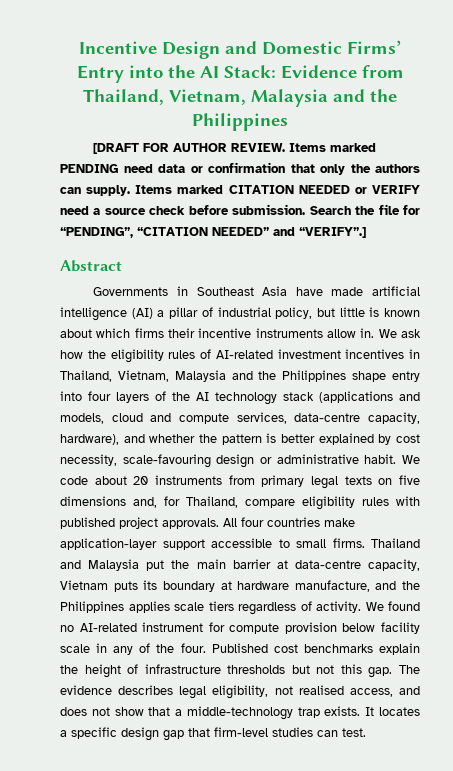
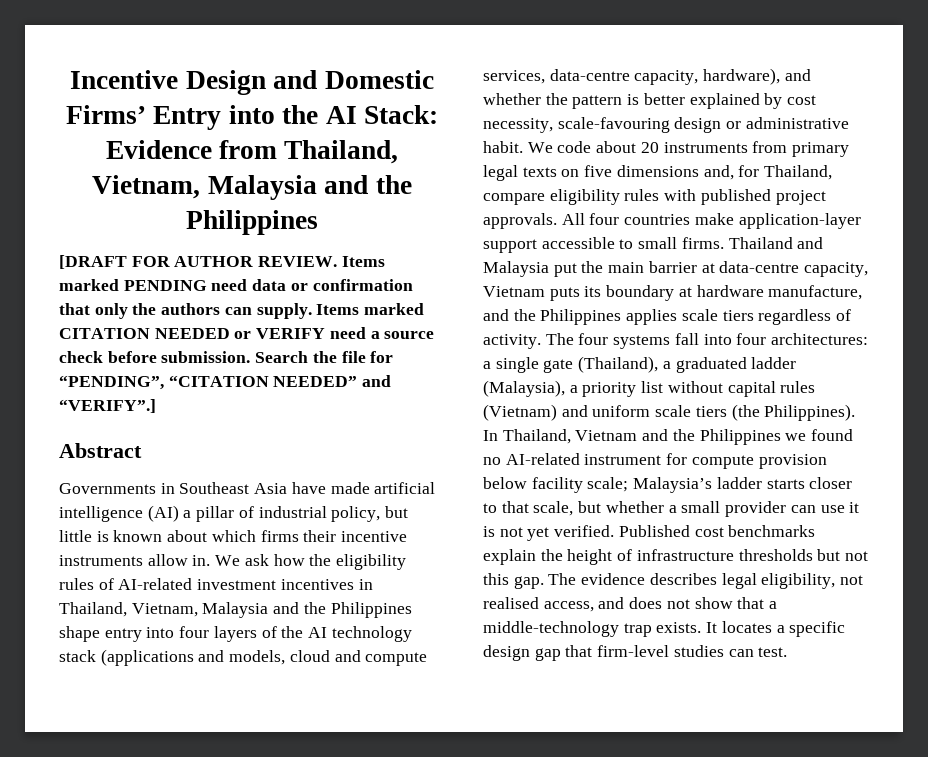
[365,602,384,611] We -> [545,333,869,349] [483,356,797,373] [483,380,816,397] [483,404,856,421] [483,429,807,445] The four systems fall into four architectures: a single gate (Thailand), a graduated ladder (Malaysia), a priority list without capital rules (Vietnam) and uniform scale tiers (the Philippines). In Thailand, Vietnam and the Philippines we
[60,643,206,655] scale in any of the four. -> [587,477,853,493] [483,501,860,517] [483,525,615,541] scale; Malaysia’s ladder starts closer to that scale, but whether a small provider can use it is not yet verified.

